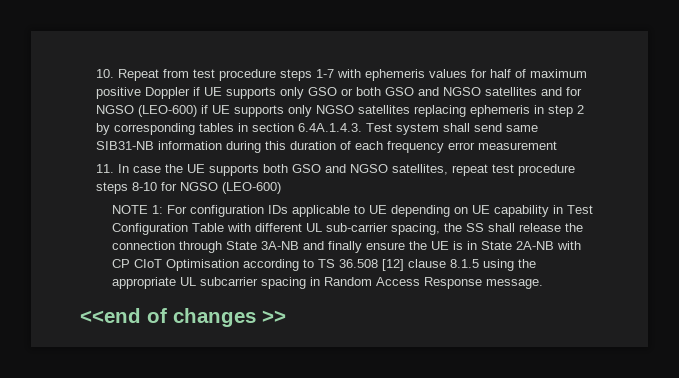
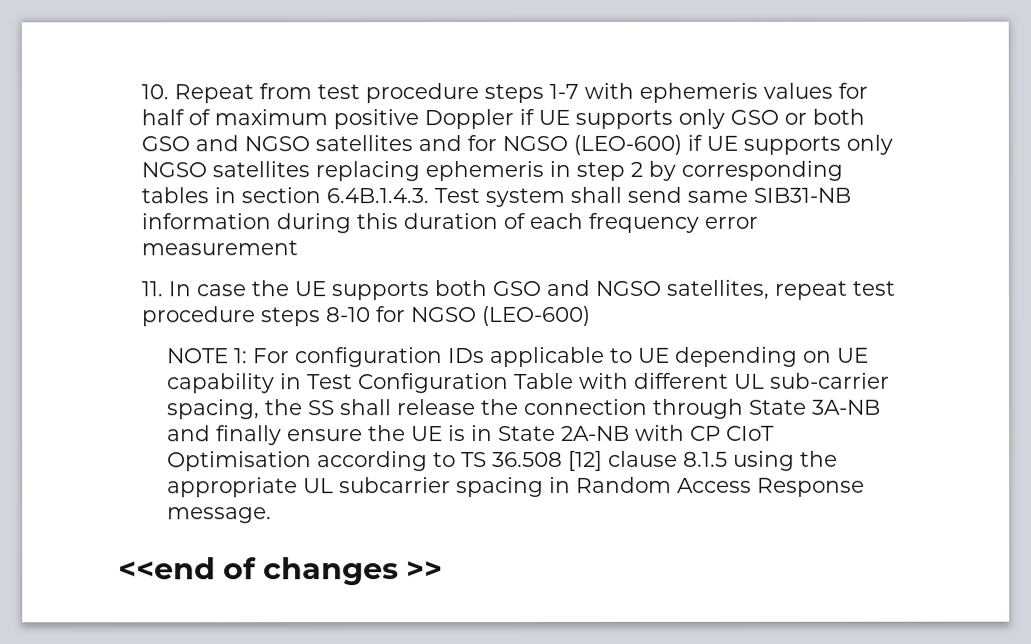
[297,123,362,132] 6.4A.1.4.3. -> [326,188,430,204] 6.4B.1.4.3.

